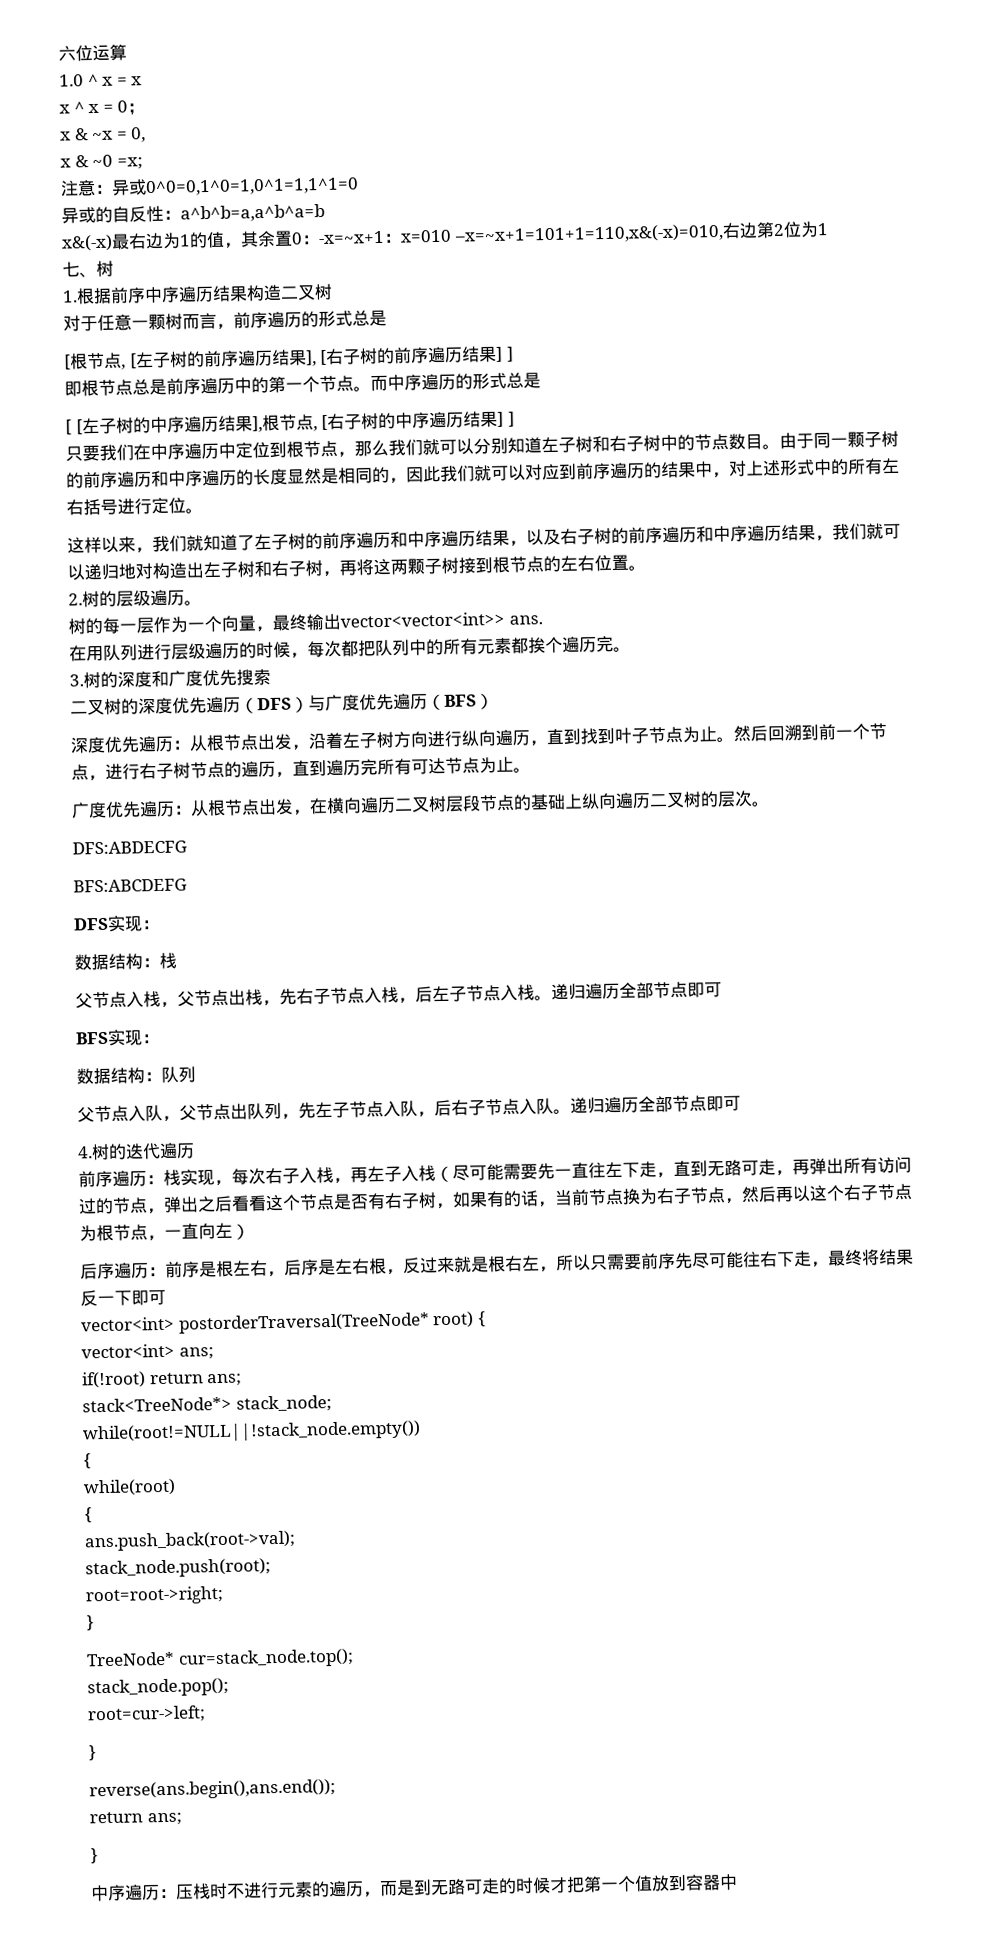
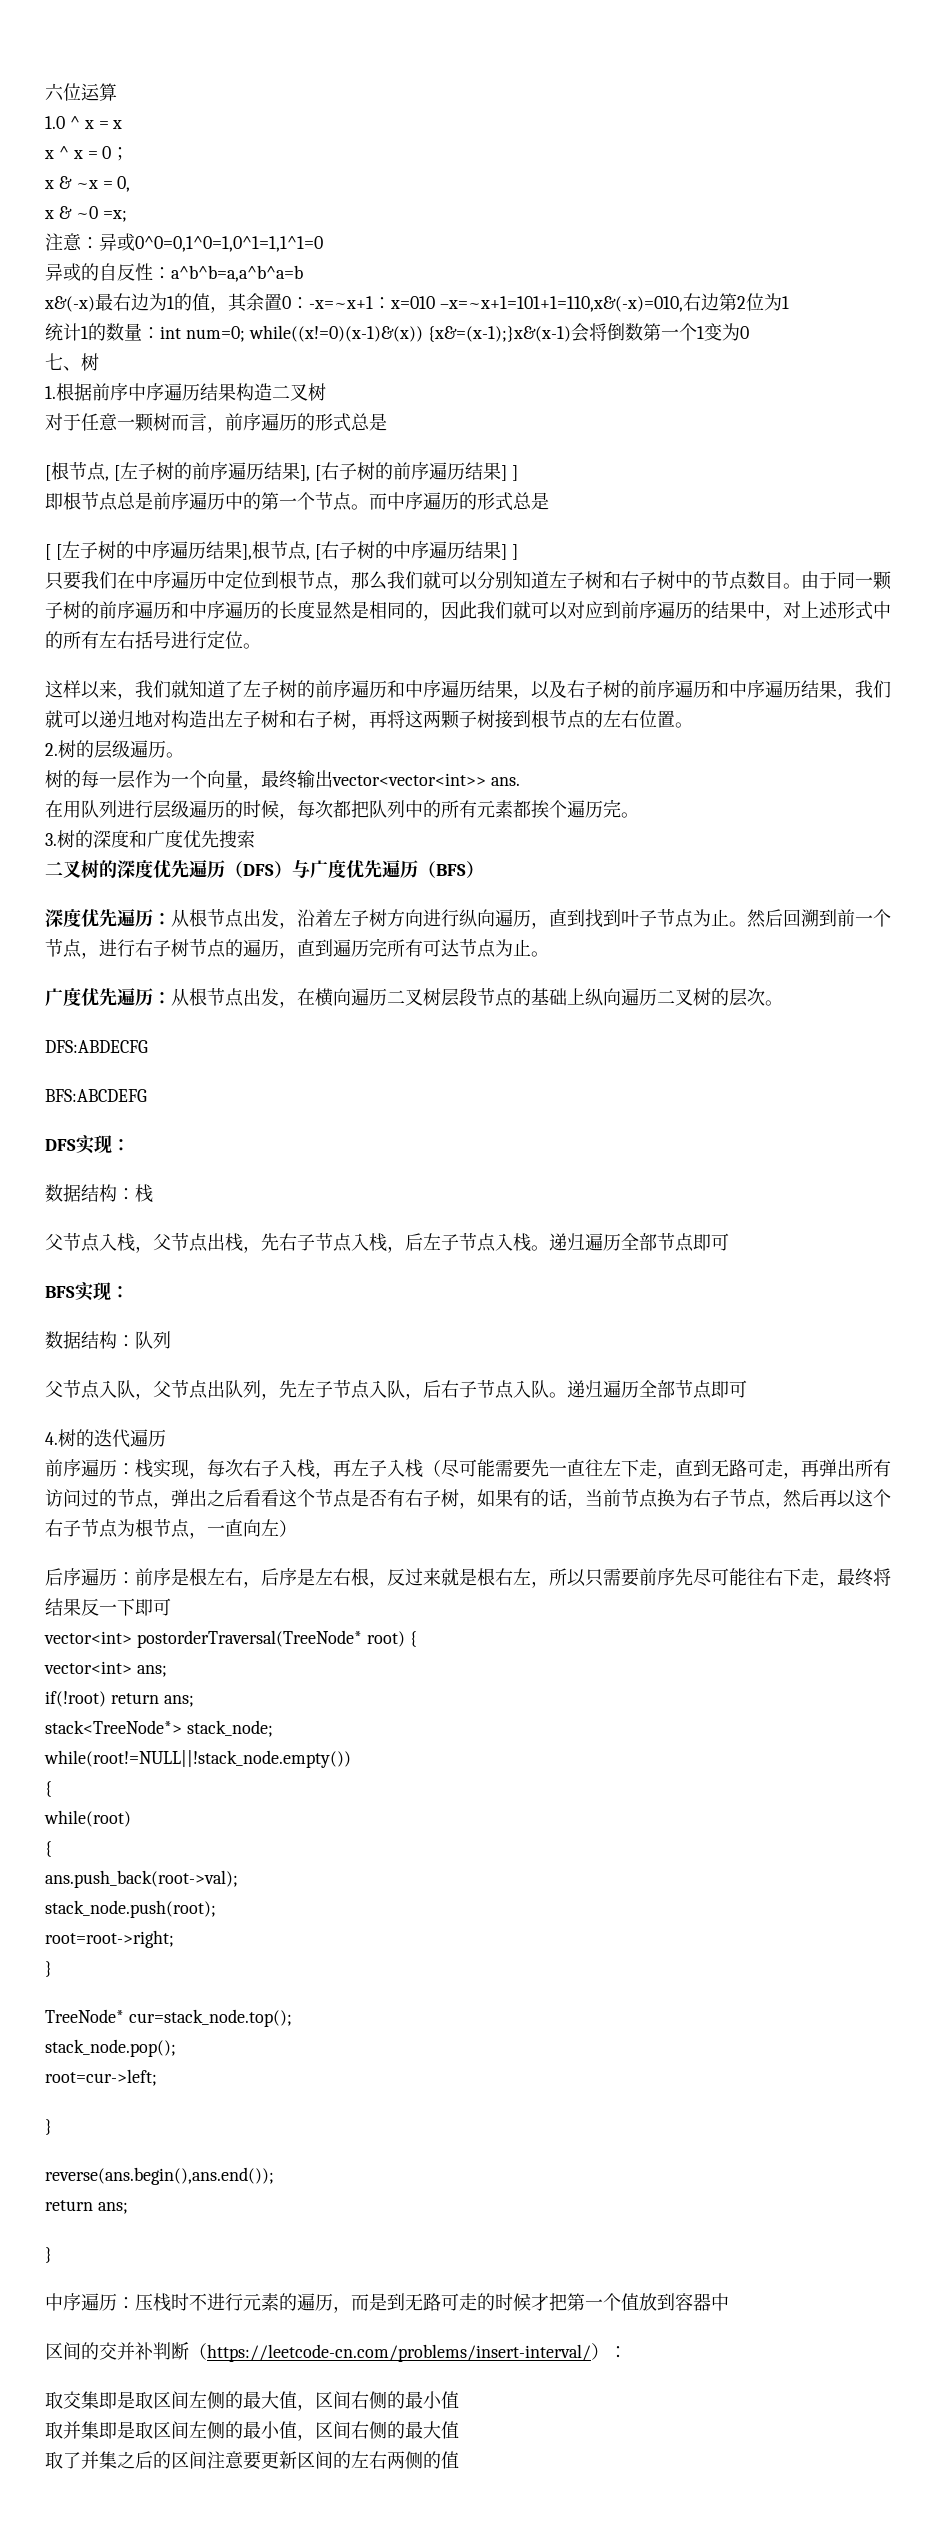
(829, 229) none -> [45,323,749,342] // 统计1的数量：int num=0; while((x!=0)(x-1)&(x)) {x&=(x-1);}x&(x-1)会将倒数第一个1变为0
(738, 1882) none -> [45,2342,627,2362] [45,2391,459,2411] [45,2421,459,2441] [45,2451,459,2470] // 区间的交并补判断（https://leetcode-cn.com/problems/insert-interval/）： // 取交集即是取区间左侧的最大值，区间右侧的最小值 // 取并集即是取区间左侧的最小值，区间右侧的最大值 // 取了并集之后的区间注意要更新区间的左右两侧的值

